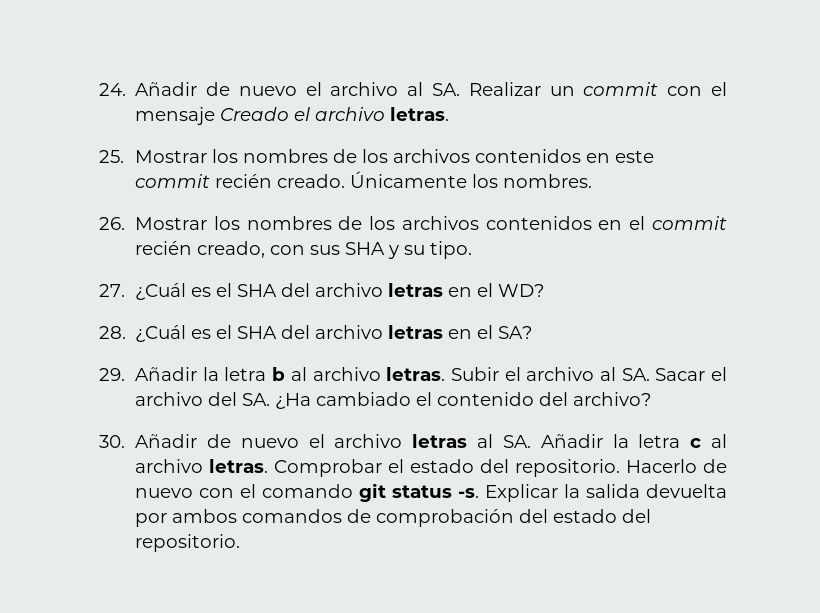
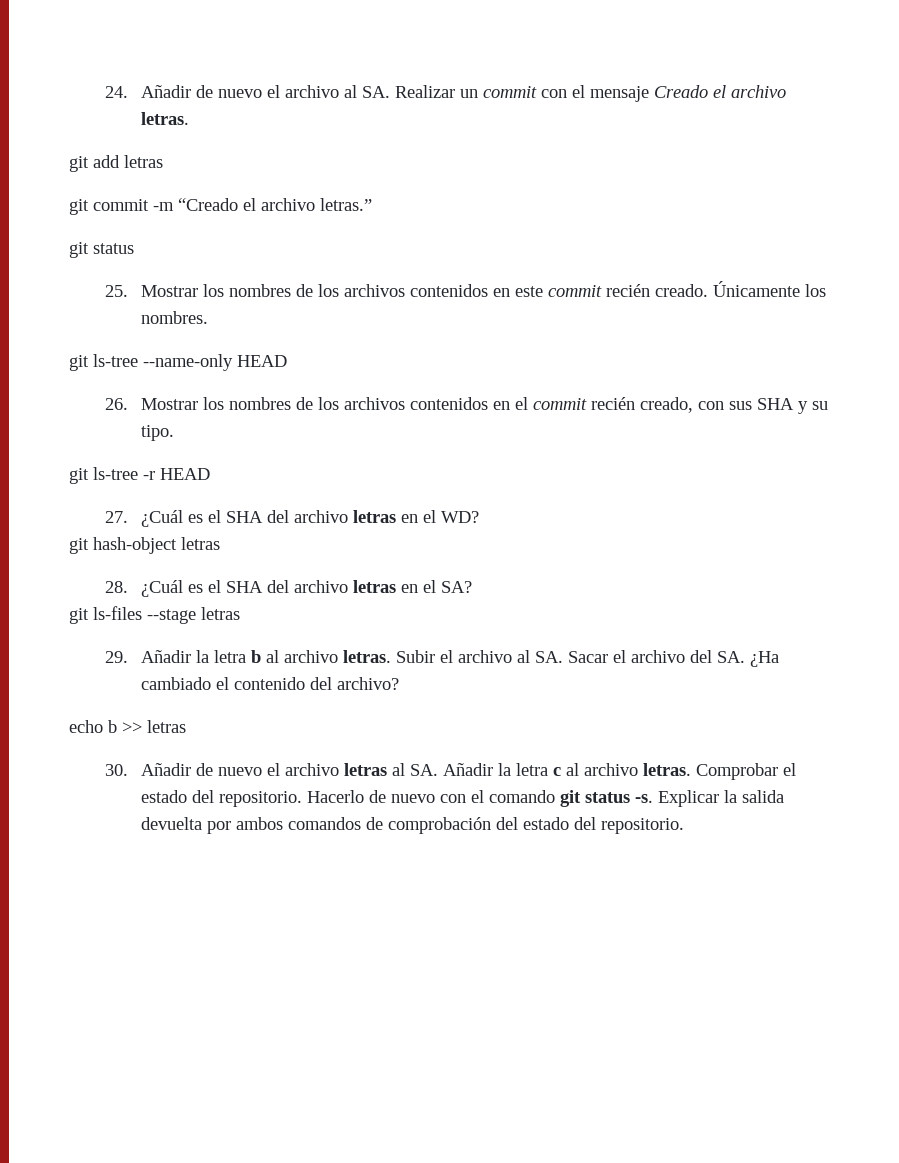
(450, 114) none -> [69,155,163,172] [69,198,372,215] [69,242,134,258] // git add letras // git commit -m “Creado el archivo letras.” // git status
(593, 181) none -> [69,354,287,371] // git ls-tree --name-only HEAD
(473, 250) none -> [69,467,210,484] // git ls-tree -r HEAD
(545, 290) none -> [69,537,220,554] // git hash-object letras
(533, 332) none -> [69,606,240,624] // git ls-files --stage letras
(652, 399) none -> [69,720,186,733] // echo b >> letras

